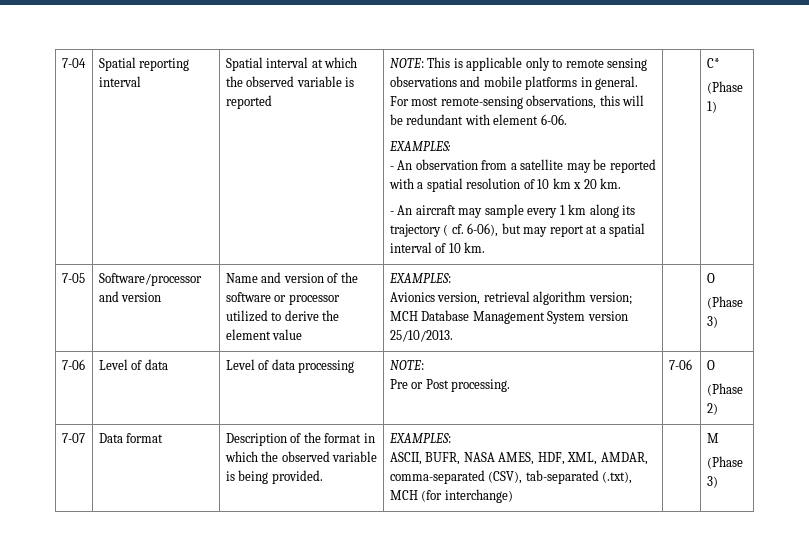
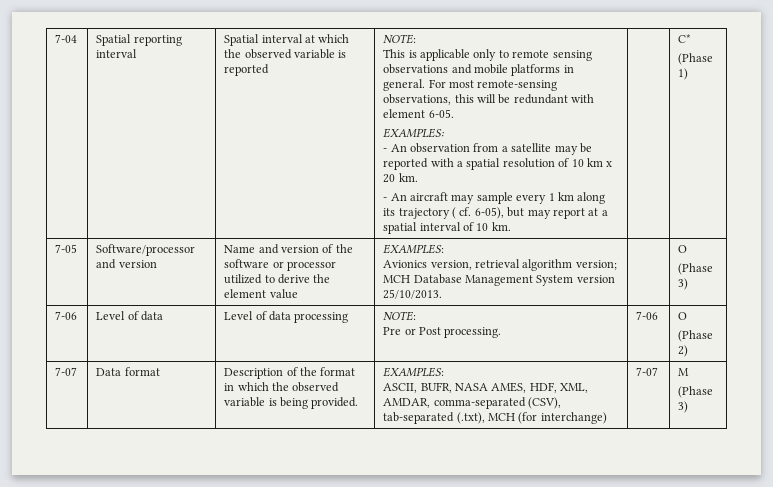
(424, 63) none -> (417, 39) //
[540,114,567,125] 6-06. -> [428,109,454,118] 6-05.
[467,223,499,237] 6-06), -> [474,207,504,219] 6-05),
(513, 496) none -> [636,367,659,376] 7-07

